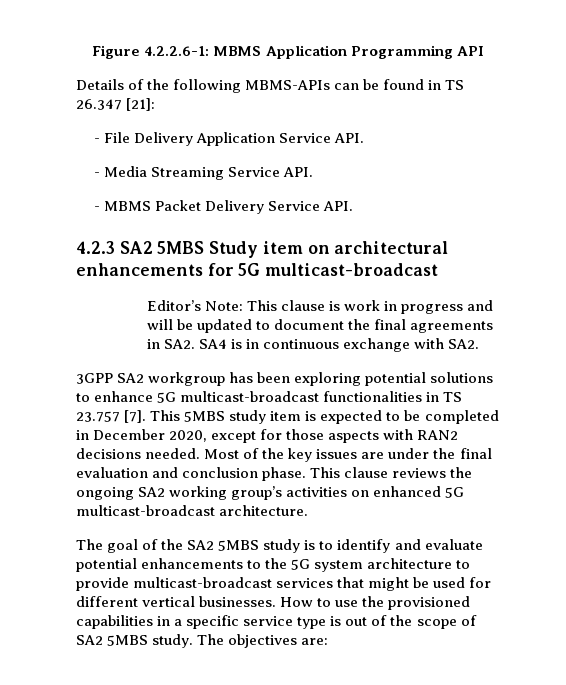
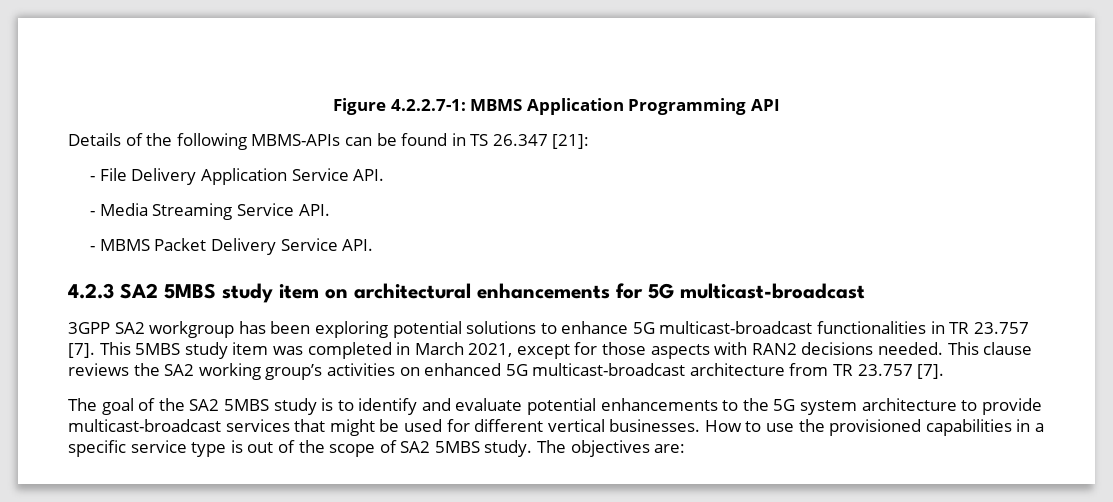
[144,46,210,56] 4.2.2.6-1: -> [390,99,466,111] 4.2.2.7-1:
[209,241,259,258] Study -> [222,283,273,303] study
[146,300,494,314] [146,319,493,333] [146,338,480,352] // Editor’s Note: This clause is work in progress and will be updated to document the final agreements in SA2. SA4 is in continuous exchange with SA2. -> (865, 291) none
[443,392,463,402] TS -> [949,322,970,334] TR
[305,410,499,424] [76,429,208,442] is expected to be completed in December 2020, -> [272,342,513,359] was completed in March 2021,
[204,448,492,462] [76,467,307,481] Most of the key issues are under the final evaluation and conclusion phase. -> (944, 348) none
[76,487,134,500] ongoing -> (160, 369) none
[219,505,309,516] architecture. -> [689,363,945,379] architecture from TR 23.757 [7].

